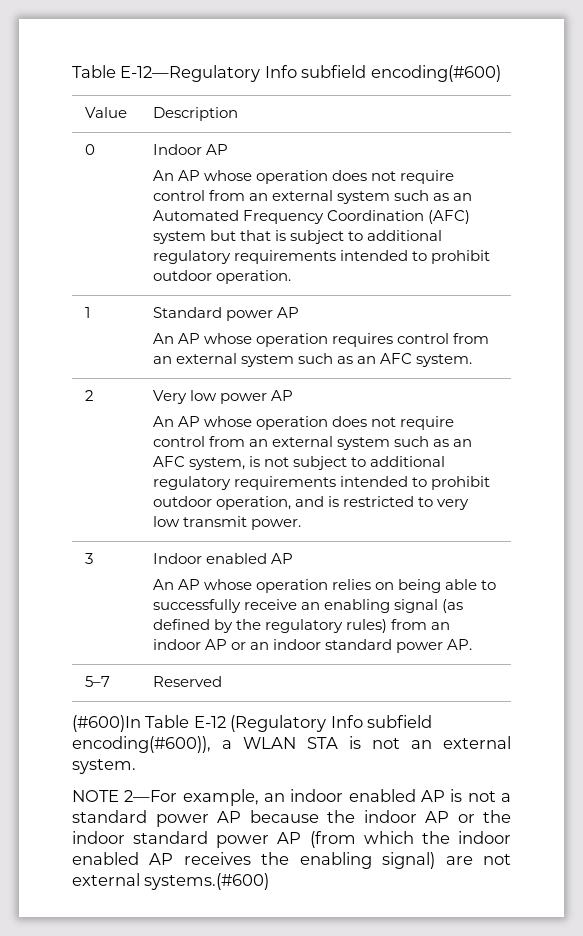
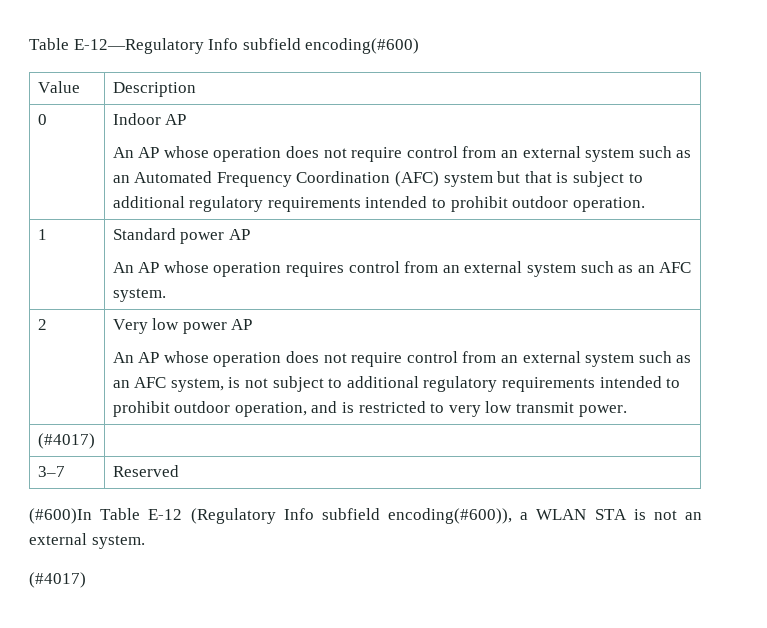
[84,553,93,564] [152,553,294,564] [152,579,497,593] [152,599,464,613] [152,619,451,633] [152,639,473,653] [84,676,110,687] 3 | Indoor enabled AP // An AP whose operation relies on being able to successfully receive an enabling signal (as defined by the regulatory rules) from an indoor AP or an indoor standard power AP. // 5–7 -> [37,433,95,449] [37,466,65,477] (#4017) | // 3–7
[72,789,511,806] [72,810,511,827] [72,831,512,848] [72,852,511,869] [72,873,270,890] NOTE 2—For example, an indoor enabled AP is not a standard power AP because the indoor AP or the indoor standard power AP (from which the indoor enabled AP receives the enabling signal) are not external systems.(#600) -> [29,572,86,588] (#4017)

